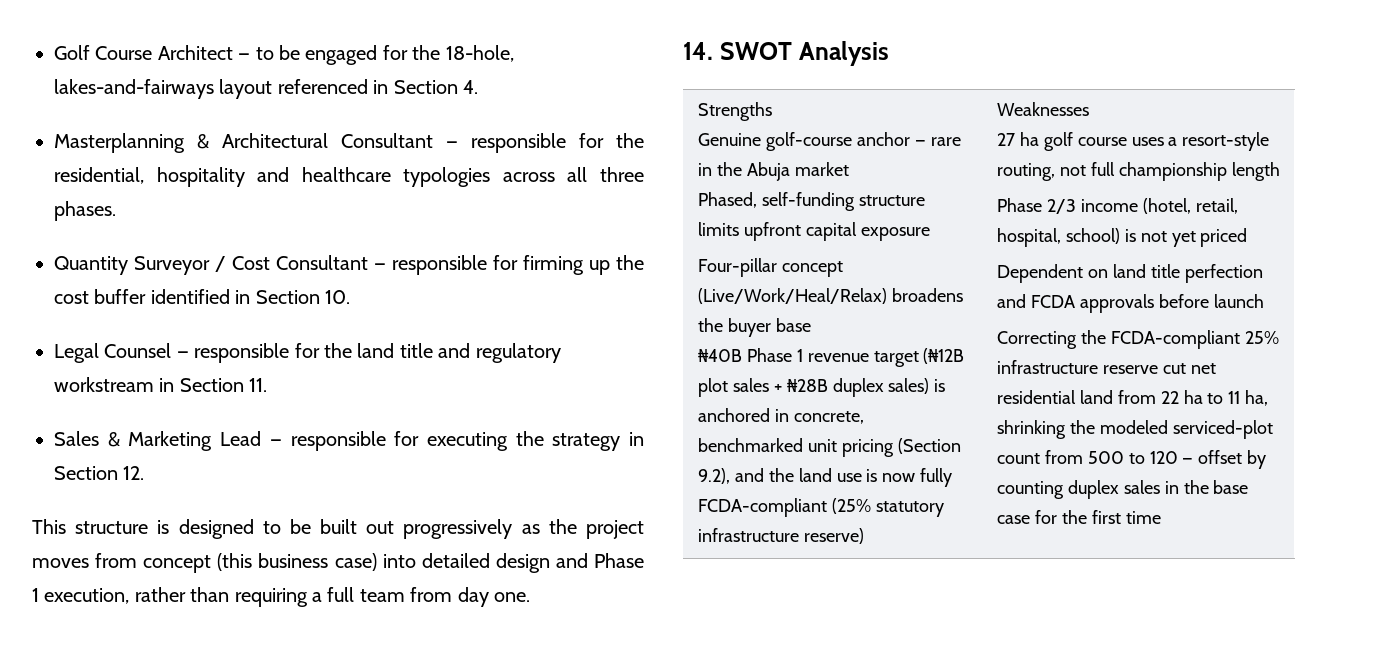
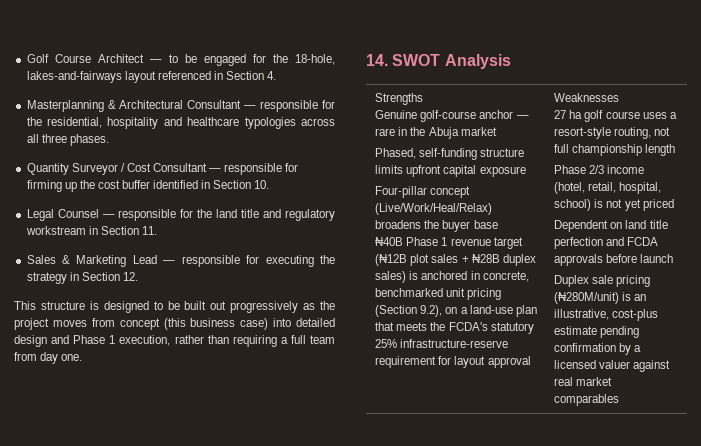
[735,468,953,487] [698,498,944,517] [698,528,865,544] and the land use is now fully FCDA-compliant (25% statutory infrastructure reserve) -> [445,305,537,317] [375,322,534,334] [375,339,509,348] [375,356,531,368] on a land-use plan that meets the FCDA's statutory 25% infrastructure-reserve requirement for layout approval
[997,330,1279,349] [997,360,1216,374] [997,390,1269,406] [997,420,1273,439] [997,450,1267,469] [997,480,1249,499] [997,510,1161,524] Correcting the FCDA-compliant 25% infrastructure reserve cut net residential land from 22 ha to 11 ha, shrinking the modeled serviced-plot count from 500 to 120 — offset by counting duplex sales in the base case for the first time -> [554,275,651,287] [554,292,647,304] [554,309,659,321] [554,326,640,338] [554,343,642,355] [554,360,671,372] [554,377,613,386] [554,394,620,406] Duplex sale pricing (₦280M/unit) is an illustrative, cost-plus estimate pending confirmation by a licensed valuer against real market comparables

